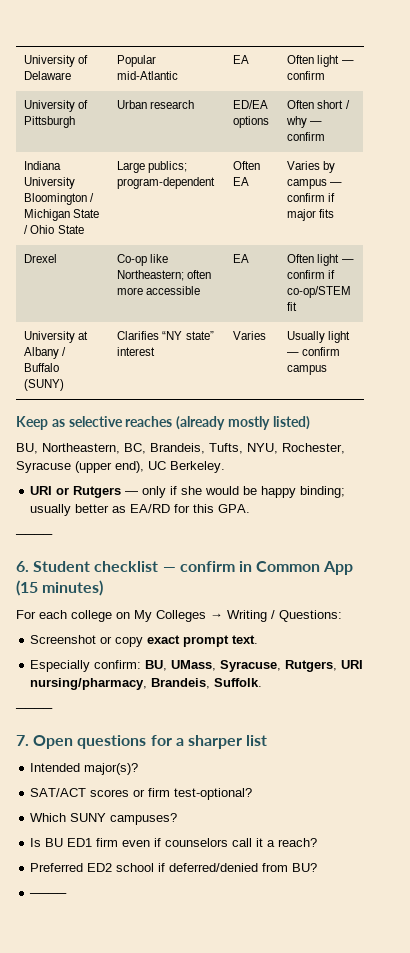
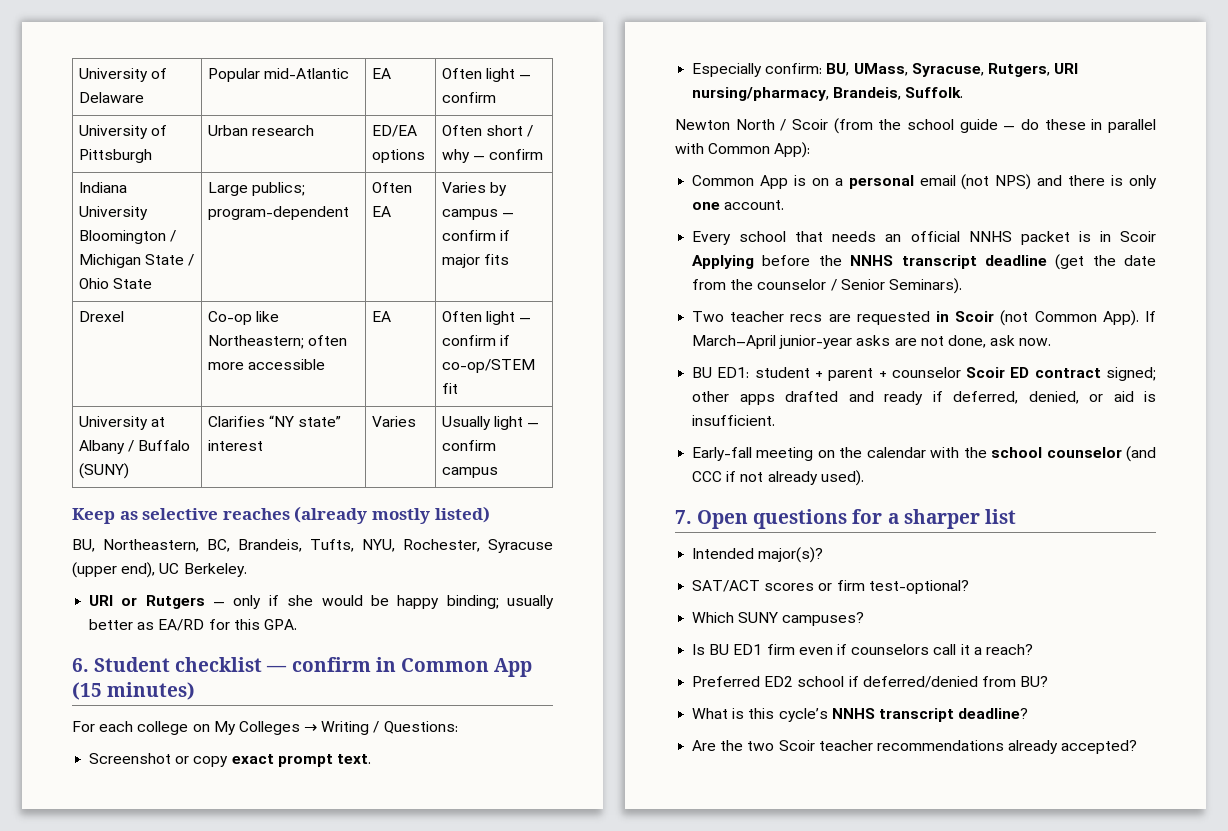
[15,534,53,538] // ──── -> (297, 624) none
[15,708,53,712] ──── -> [675,118,1156,134] [675,142,811,158] [692,174,1157,190] [692,200,785,210] [692,231,1156,245] [692,254,1156,270] [692,278,962,294] [692,310,1156,326] [692,335,1052,349] [692,367,1156,381] [692,391,1156,405] [692,415,776,426] [692,446,1156,462] [692,470,864,486] Newton North / Scoir (from the school guide — do these in parallel with Common App): // Common App is on a personal email (not NPS) and there is only one account. // Every school that needs an official NNHS packet is in Scoir Applying before the NNHS transcript deadline (get the date from the counselor / Senior Seminars). // Two teacher recs are requested in Scoir (not Common App). If March–April junior-year asks are not done, ask now. // BU ED1: student + parent + counselor Scoir ED contract signed; other apps drafted and ready if deferred, denied, or aid is insufficient. // Early-fall meeting on the calendar with the school counselor (and CCC if not already used).
[29,893,68,897] ──── -> [692,708,1029,722] [692,740,1138,754] What is this cycle’s NNHS transcript deadline? // Are the two Scoir teacher recommendations already accepted?

